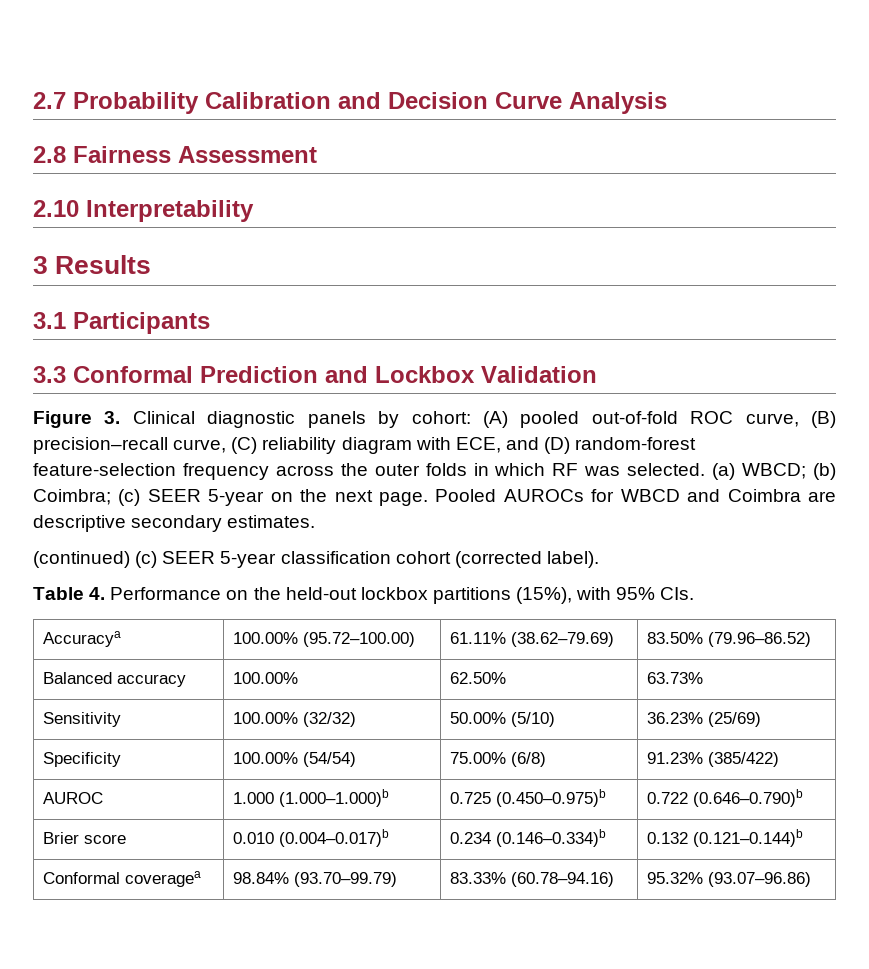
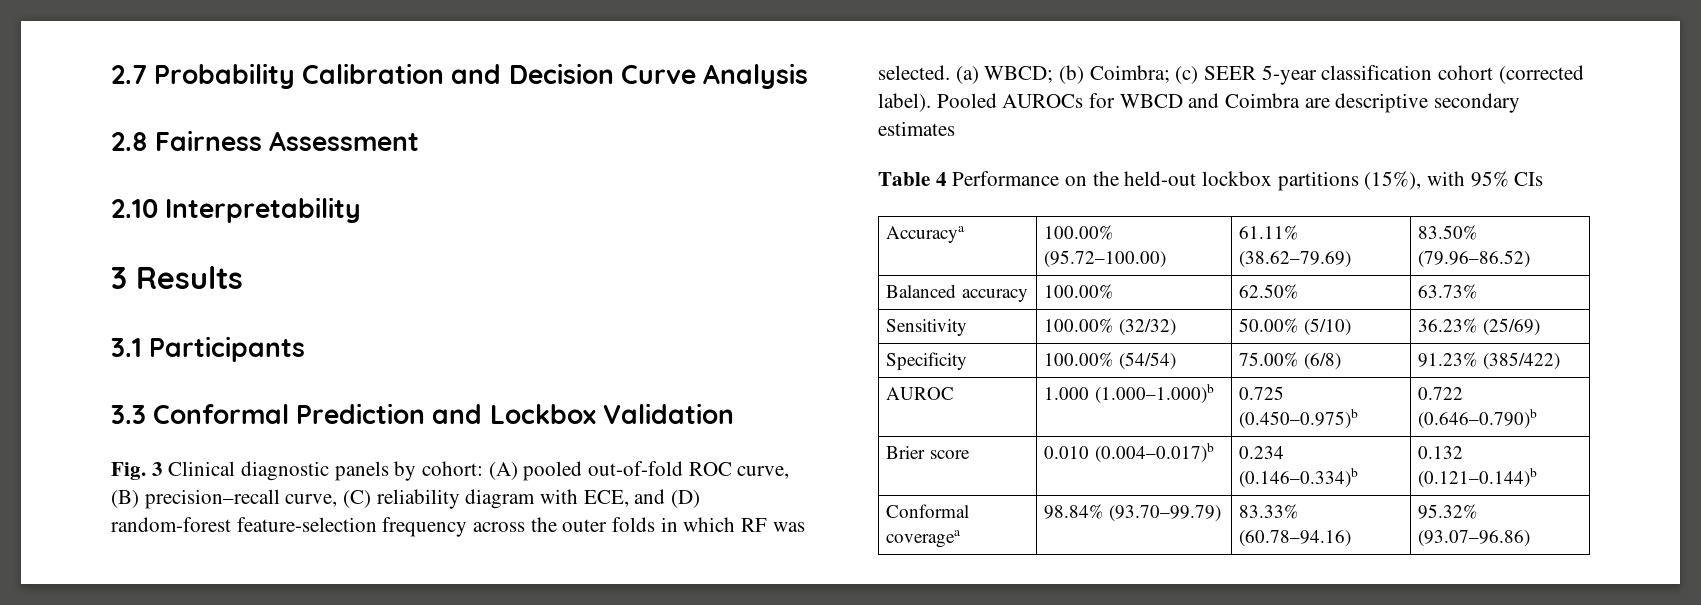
[33,411,121,428] Figure 3. -> [111,462,163,480] Fig. 3
[270,489,428,506] on the next page. -> [1321,65,1584,84] [878,93,931,112] classification cohort (corrected label).
[227,515,316,528] [33,551,599,568] estimates. // (continued) (c) SEER 5-year classification cohort (corrected label). -> [878,121,955,136] estimates
[89,587,106,600] 4. -> [935,172,947,186] 4
[660,587,695,600] CIs. -> [1514,172,1544,186] CIs

